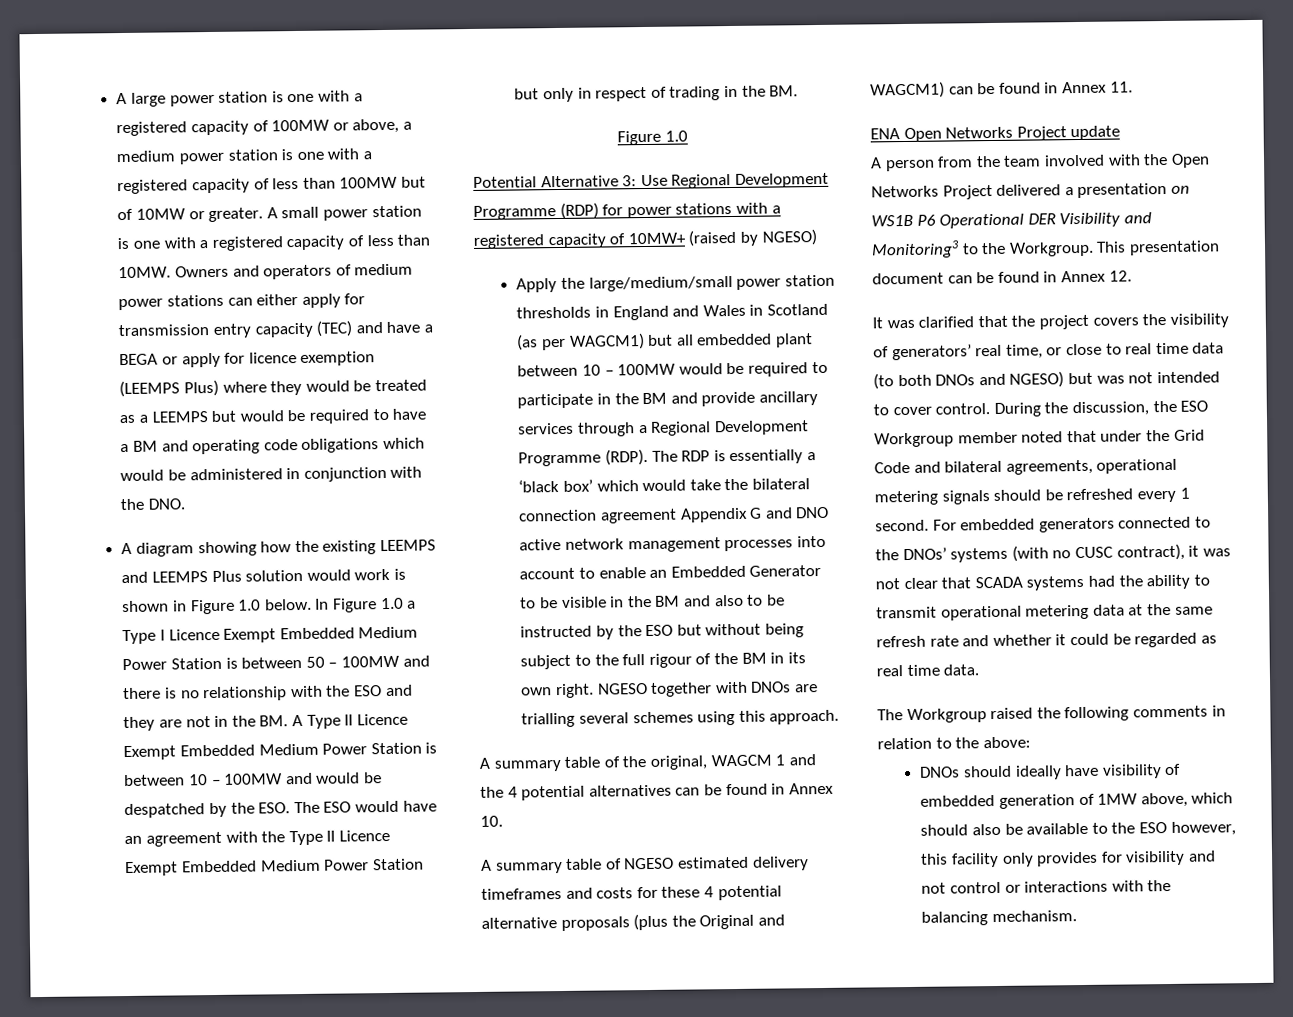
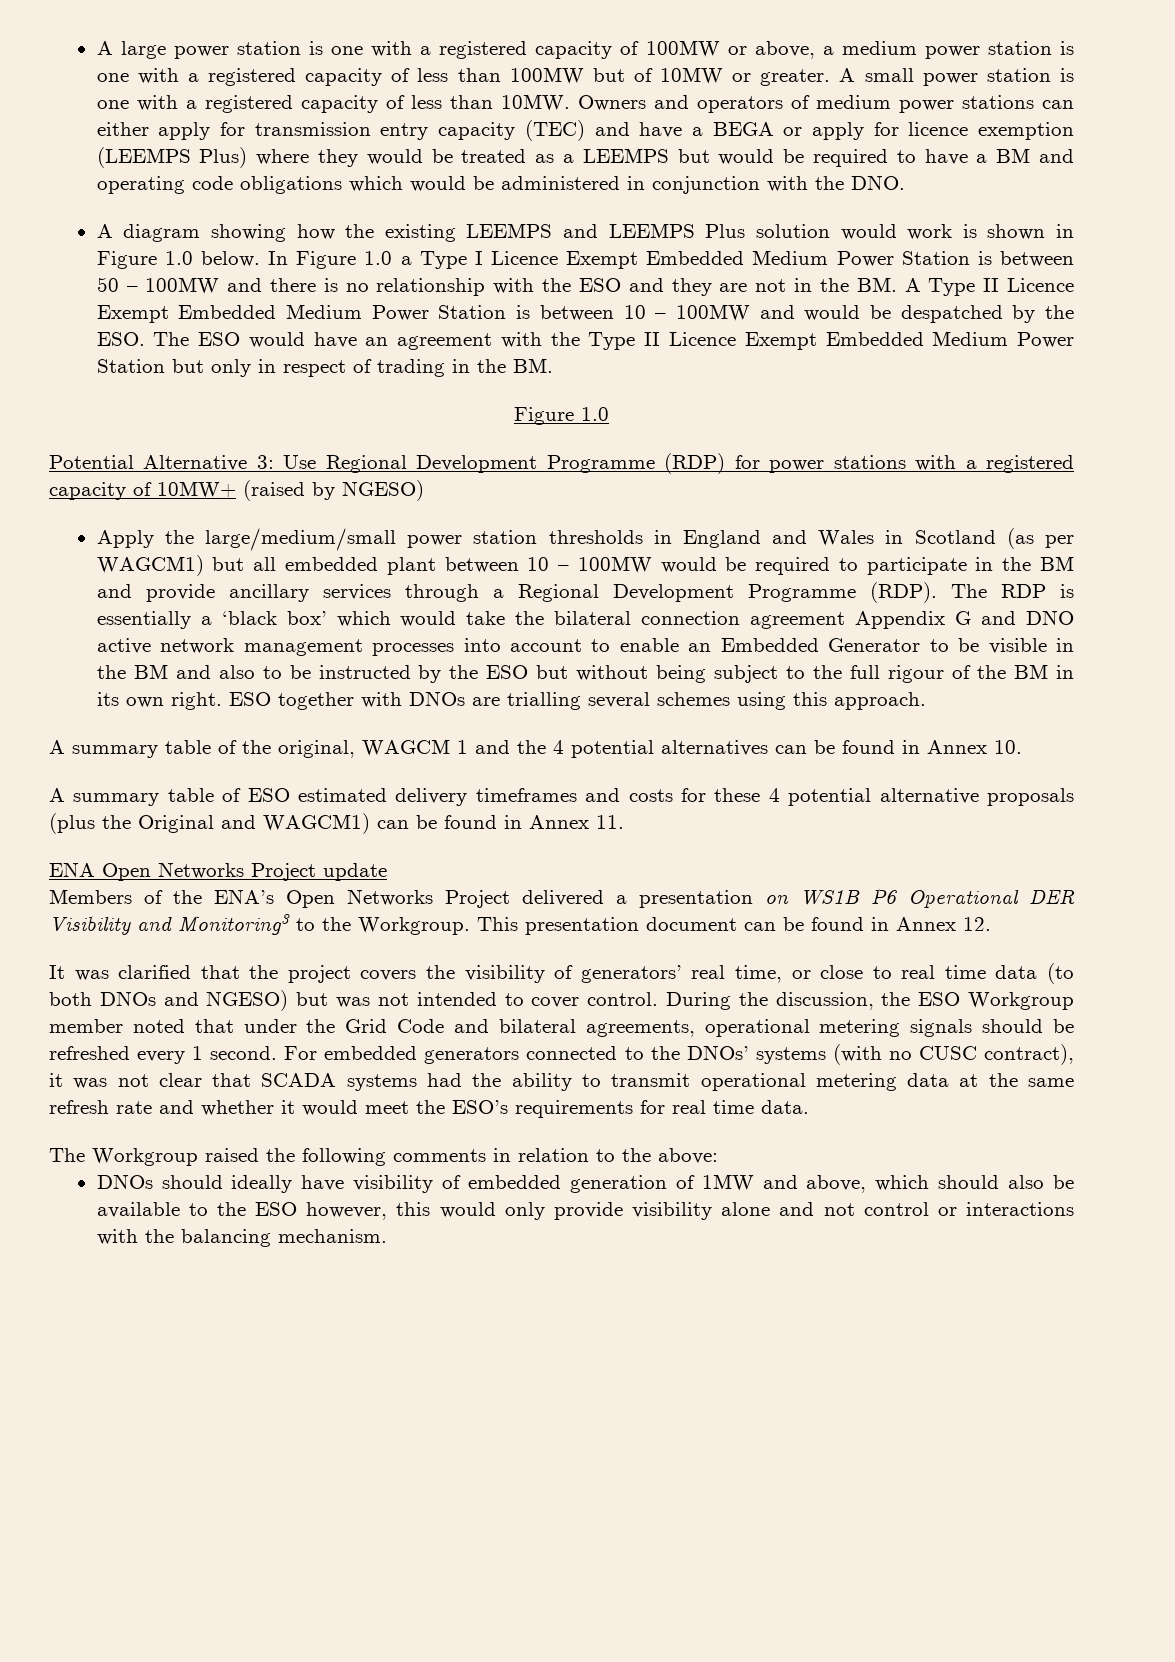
[597,683,648,695] NGESO -> [228,692,271,706] ESO
[624,857,675,870] NGESO -> [247,788,290,802] ESO
[870,153,1169,172] A person from the team involved with the -> [49,889,274,904] Members of the ENA’s
[1069,632,1217,648] could be regarded as -> [302,1100,665,1118] would meet the ESO’s requirements for
(1139, 799) none -> [762,1175,798,1189] and
[950,850,1186,868] facility only provides for visibility -> [439,1202,771,1220] would only provide visibility alone

